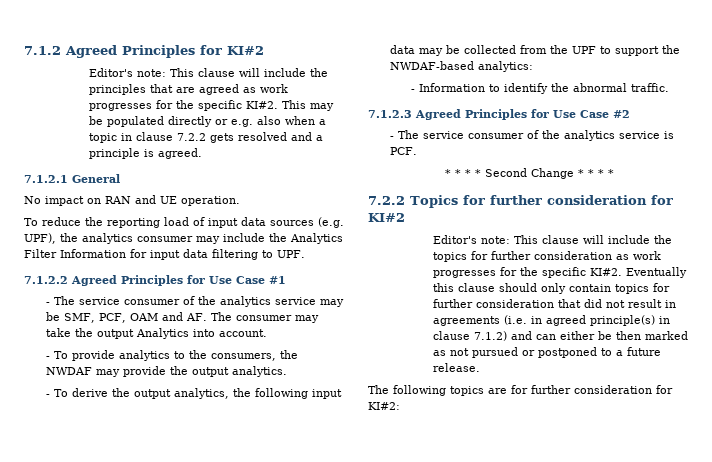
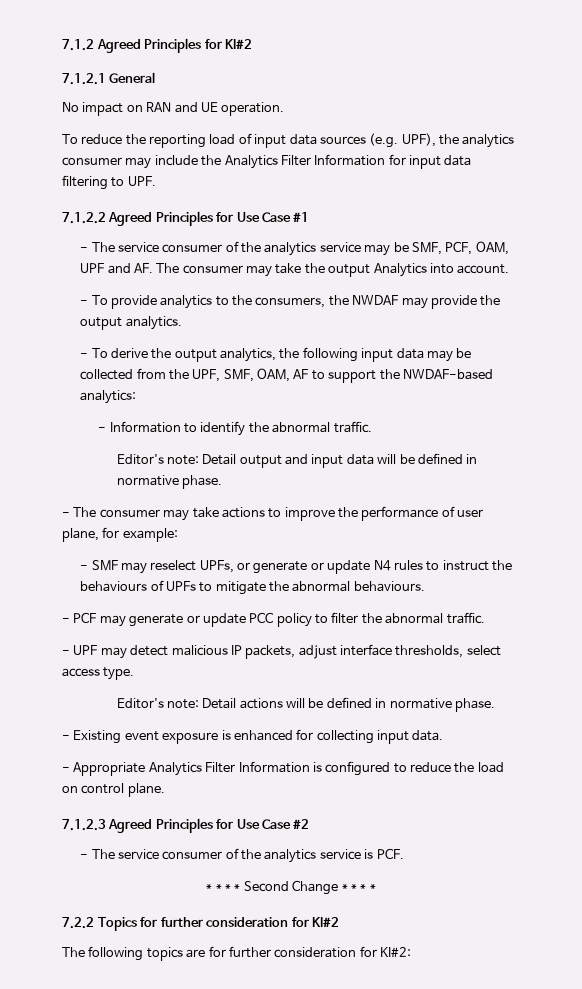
[88,68,328,77] [88,84,288,95] [88,100,334,111] [88,116,326,127] [88,132,323,143] [88,148,202,159] // Editor's note: This clause will include the principles that are agreed as work progresses for the specific KI#2. This may be populated directly or e.g. also when a topic in clause 7.2.2 gets resolved and a principle is agreed. -> (253, 44) none
[129,313,158,321] OAM -> [475,241,509,255] [80,263,105,273] OAM, UPF
[571,46,596,54] UPF -> [192,368,309,382] UPF, SMF, OAM, AF
(670, 87) none -> [116,453,478,468] [116,475,222,489] [62,506,484,521] [62,527,178,542] [80,560,513,574] [80,580,425,595] [62,612,485,627] [62,644,501,659] [62,667,135,680] [116,697,495,712] [62,729,444,744] [62,761,504,776] [62,783,165,797] // Editor's note: Detail output and input data will be defined in normative phase. // - The consumer may take actions to improve the performance of user plane, for example: // - SMF may reselect UPFs, or generate or update N4 rules to instruct the behaviours of UPFs to mitigate the abnormal behaviours. // - PCF may generate or update PCC policy to filter the abnormal traffic. // - UPF may detect malicious IP packets, adjust interface thresholds, select access type. // Editor's note: Detail actions will be defined in normative phase. // - Existing event exposure is enhanced for collecting input data. // - Appropriate Analytics Filter Information is configured to reduce the load on control plane.
[432,235,672,244] [432,251,661,262] [432,267,687,278] [432,283,670,294] [432,299,676,308] [432,315,670,326] [432,331,688,341] [432,347,661,358] [432,363,480,372] // Editor's note: This clause will include the topics for further consideration as work progresses for the specific KI#2. Eventually this clause should only contain topics for further consideration that did not result in agreements (i.e. in agreed principle(s) in clause 7.1.2) and can either be then marked as not pursued or postponed to a future release. -> (340, 922) none

